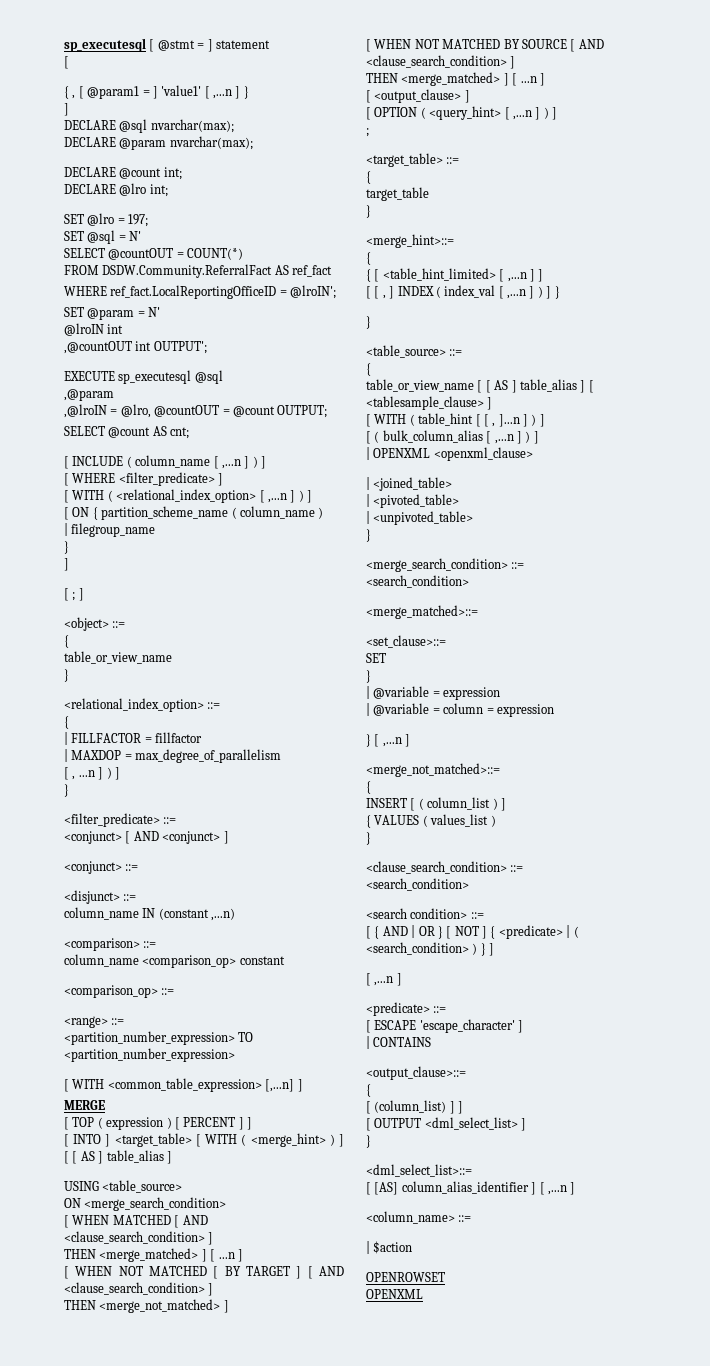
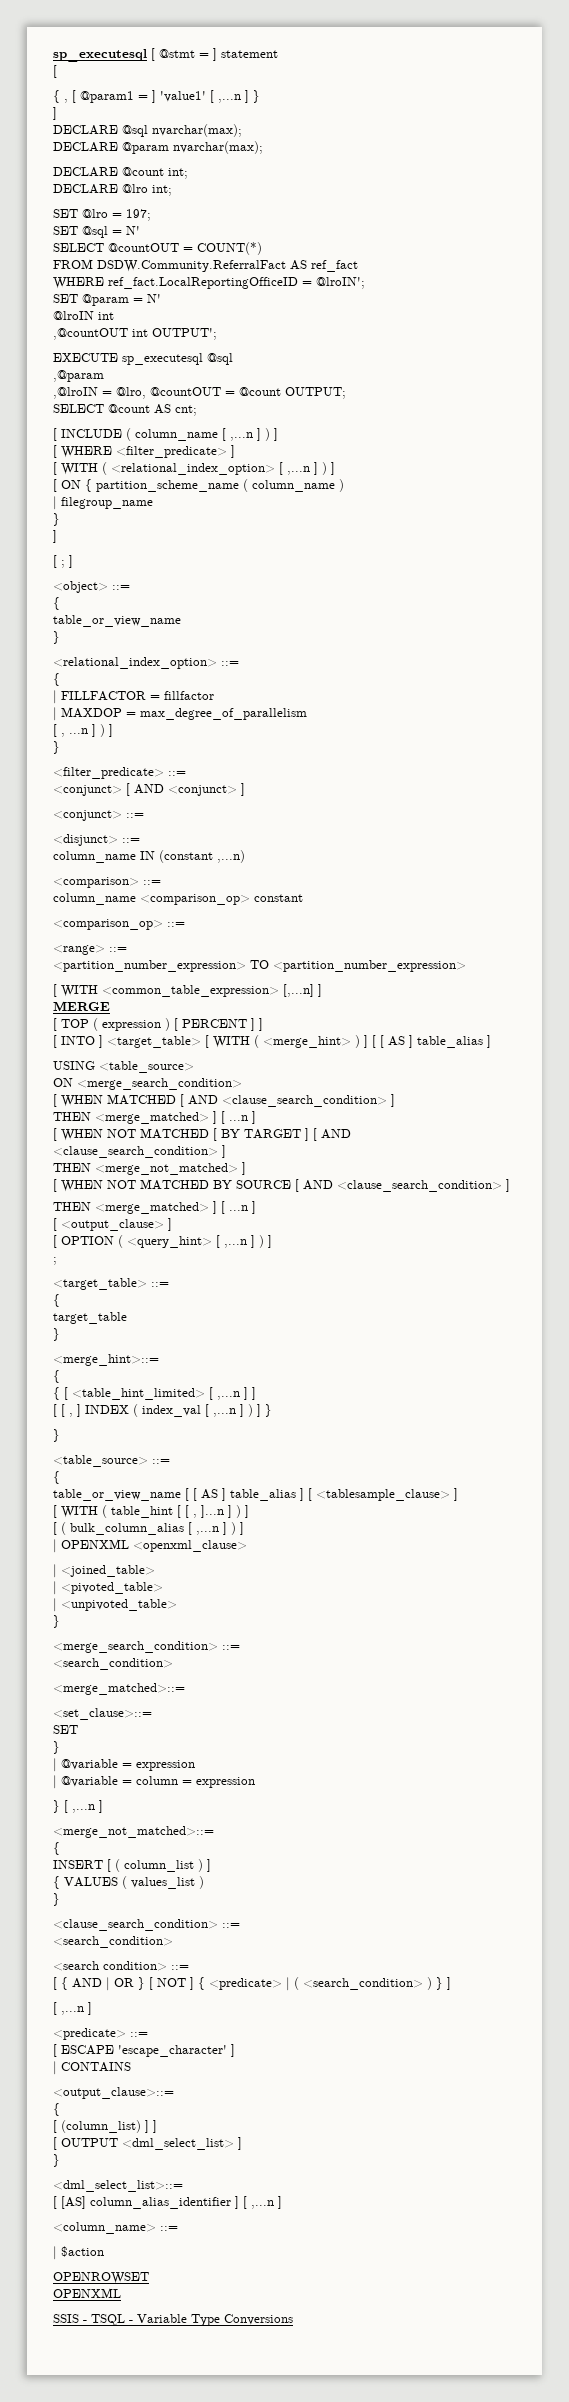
(423, 1294) none -> [53,2314,293,2326] // SSIS - TSQL - Variable Type Conversions

